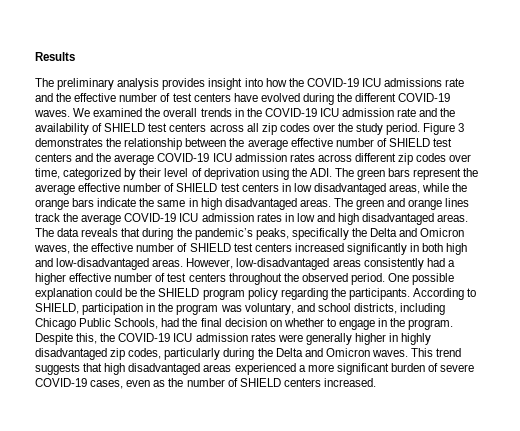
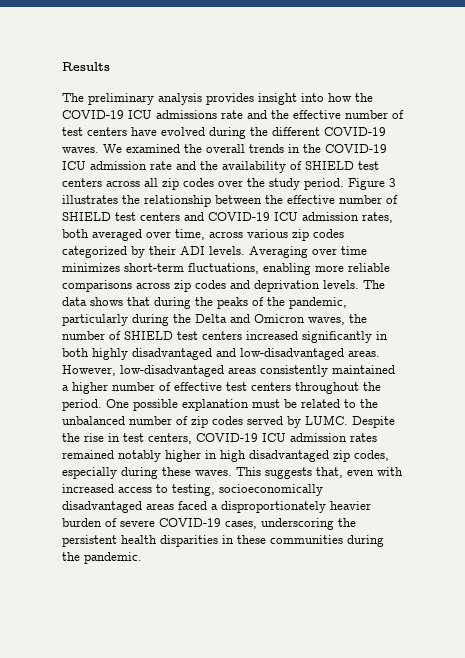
[35,138,103,147] demonstrates -> [62,195,118,204] illustrates
[247,139,288,150] average -> (283, 199) none
[96,153,472,165] [35,168,479,180] [35,183,468,195] [35,198,470,210] [35,213,469,225] the average COVID-19 ICU admission rates across different zip codes over time, categorized by their level of deprivation using the ADI. The green bars represent the average effective number of SHIELD test centers in low disadvantaged areas, while the orange bars indicate the same in high disadvantaged areas. The green and orange lines track the average COVID-19 ICU admission rates in low and high disadvantaged areas. -> [208,212,393,223] [62,229,344,241] [62,246,367,258] [62,263,390,275] [62,280,359,292] COVID-19 ICU admission rates, both averaged over time, across various zip codes categorized by their ADI levels. Averaging over time minimizes short-term fluctuations, enabling more reliable comparisons across zip codes and deprivation levels.
[81,228,119,237] reveals -> [90,297,123,306] shows
[194,228,349,240] pandemic’s peaks, specifically -> [217,297,347,309] [62,314,169,326] peaks of the pandemic, particularly during
[91,243,134,252] effective -> (367, 318) none
[446,243,468,255] high -> [92,348,212,360] highly disadvantaged
[426,258,445,267] had -> [332,365,395,374] maintained
[69,273,166,282] effective number of -> [112,382,222,391] number of effective
[301,273,348,282] observed -> (381, 386) none
[95,288,477,300] [35,303,446,315] [35,318,454,330] [35,333,352,345] could be the SHIELD program policy regarding the participants. According to SHIELD, participation in the program was voluntary, and school districts, including Chicago Public Schools, had the final decision on whether to engage in the program. Despite this, the COVID-19 ICU admission rates were generally -> [252,399,378,408] [62,415,395,428] [62,433,377,444] [62,450,161,462] must be related to the unbalanced number of zip codes served by LUMC. Despite the rise in test centers, COVID-19 ICU admission rates remained notably
[401,333,432,345] highly -> [220,450,246,462] high
[164,348,462,360] [35,363,389,375] particularly during the Delta and Omicron waves. This trend suggests that high disadvantaged areas experienced a more significant -> [62,467,403,479] [62,484,323,496] [62,501,371,513] especially during these waves. This suggests that, even with increased access to testing, socioeconomically disadvantaged areas faced a disproportionately heavier
[126,378,376,387] even as the number of SHIELD centers increased. -> [261,518,356,530] [62,535,384,547] [62,552,142,564] underscoring the persistent health disparities in these communities during the pandemic.

